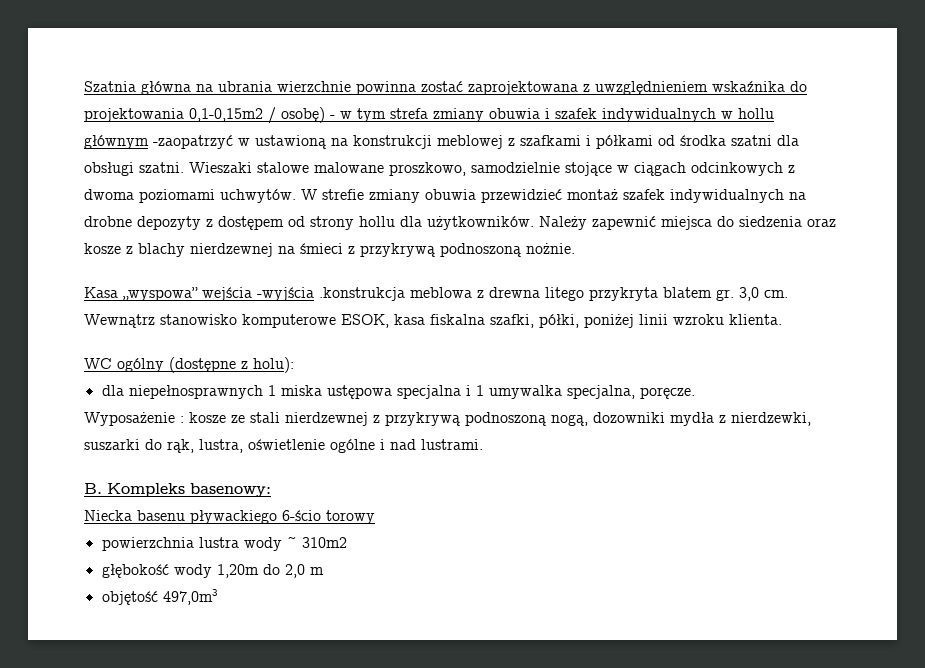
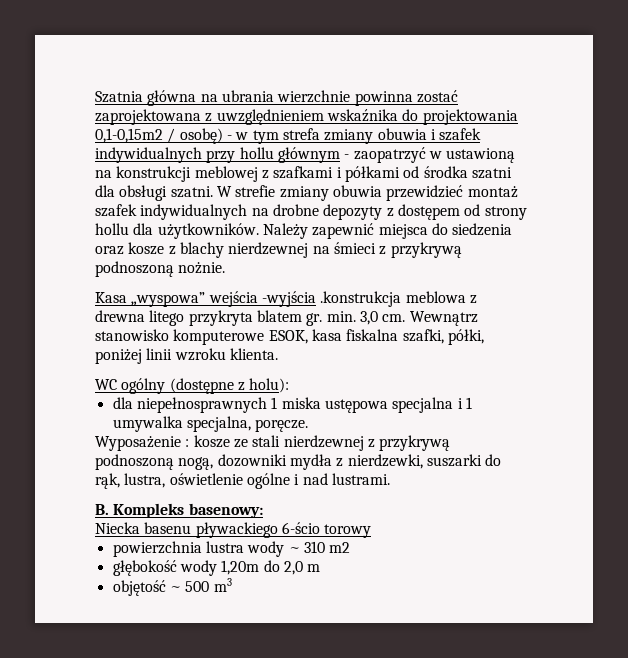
[721,111,733,119] w -> [206,150,236,163] przy
[153,135,233,149] -zaopatrzyć -> [344,147,426,163] - zaopatrzyć
[189,162,795,176] [84,189,296,203] Wieszaki stalowe malowane proszkowo, samodzielnie stojące w ciągach odcinkowych z dwoma poziomami uchwytów. -> (213, 192) none
(734, 295) none -> [326,311,356,322] min.
[301,537,347,548] 310m2 -> [303,541,351,553] 310 m2
[162,589,218,605] 497,0m3 -> [169,578,232,592] ~ 500 m3

